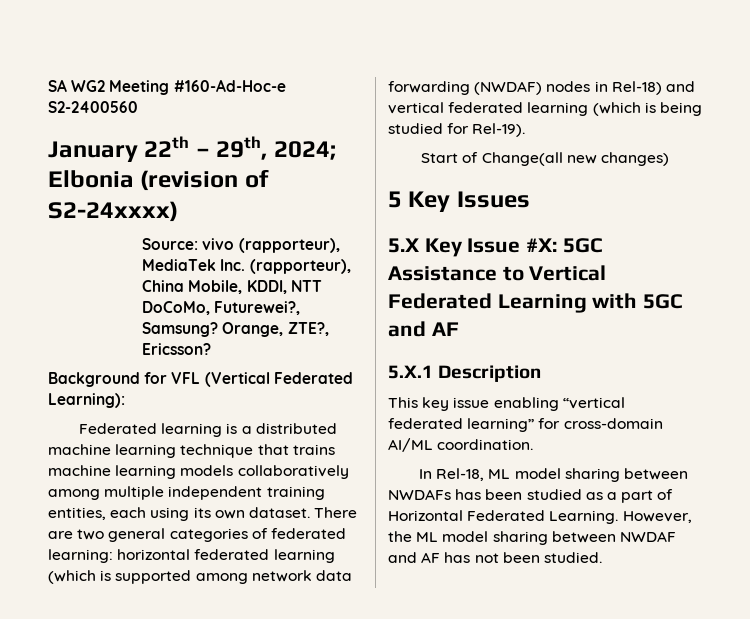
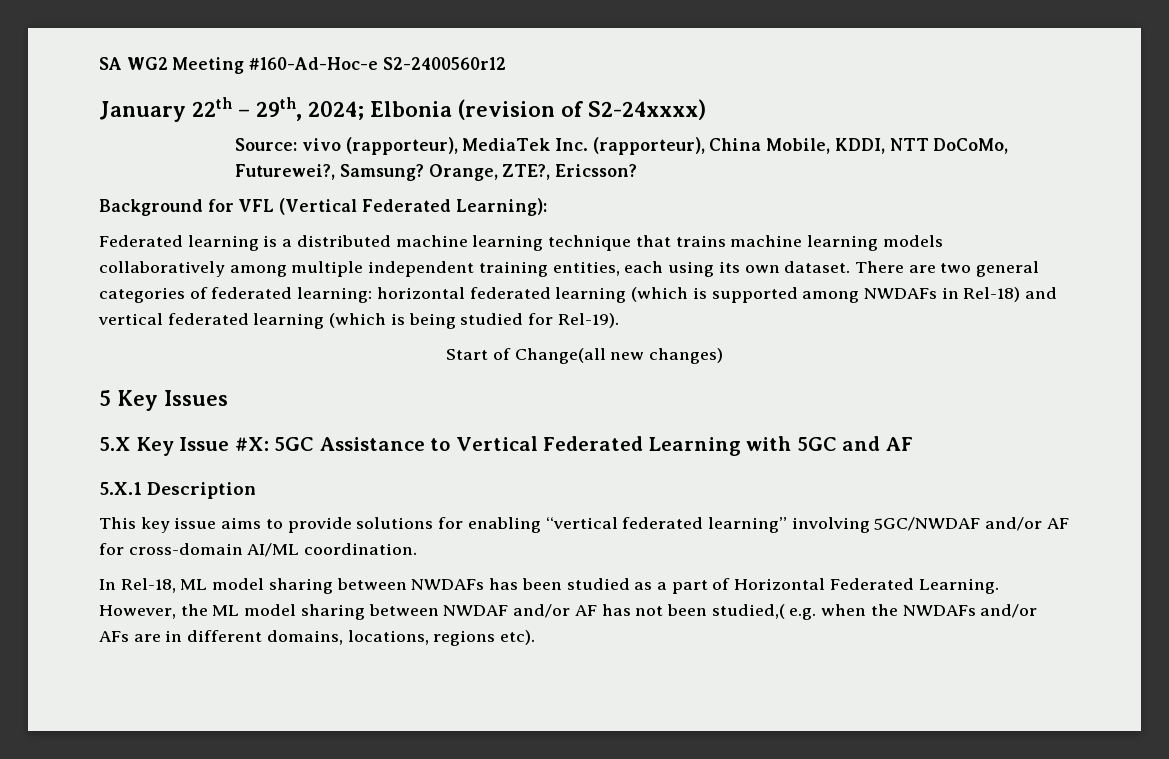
[48,101,138,113] S2-2400560 -> [382,57,506,70] S2-2400560r12
[251,570,352,582] [388,81,591,95] network data forwarding (NWDAF) nodes -> [863,288,937,299] NWDAFs
[493,397,625,411] [388,418,535,432] enabling “vertical federated learning” -> [221,517,1069,533] aims to provide solutions for enabling “vertical federated learning” involving 5GC/NWDAF and/or AF
[388,552,417,563] and -> [513,604,571,618] and/or
[543,552,602,563] studied. -> [711,604,1038,620] [99,630,536,646] studied,( e.g. when the NWDAFs and/or AFs are in different domains, locations, regions etc).

